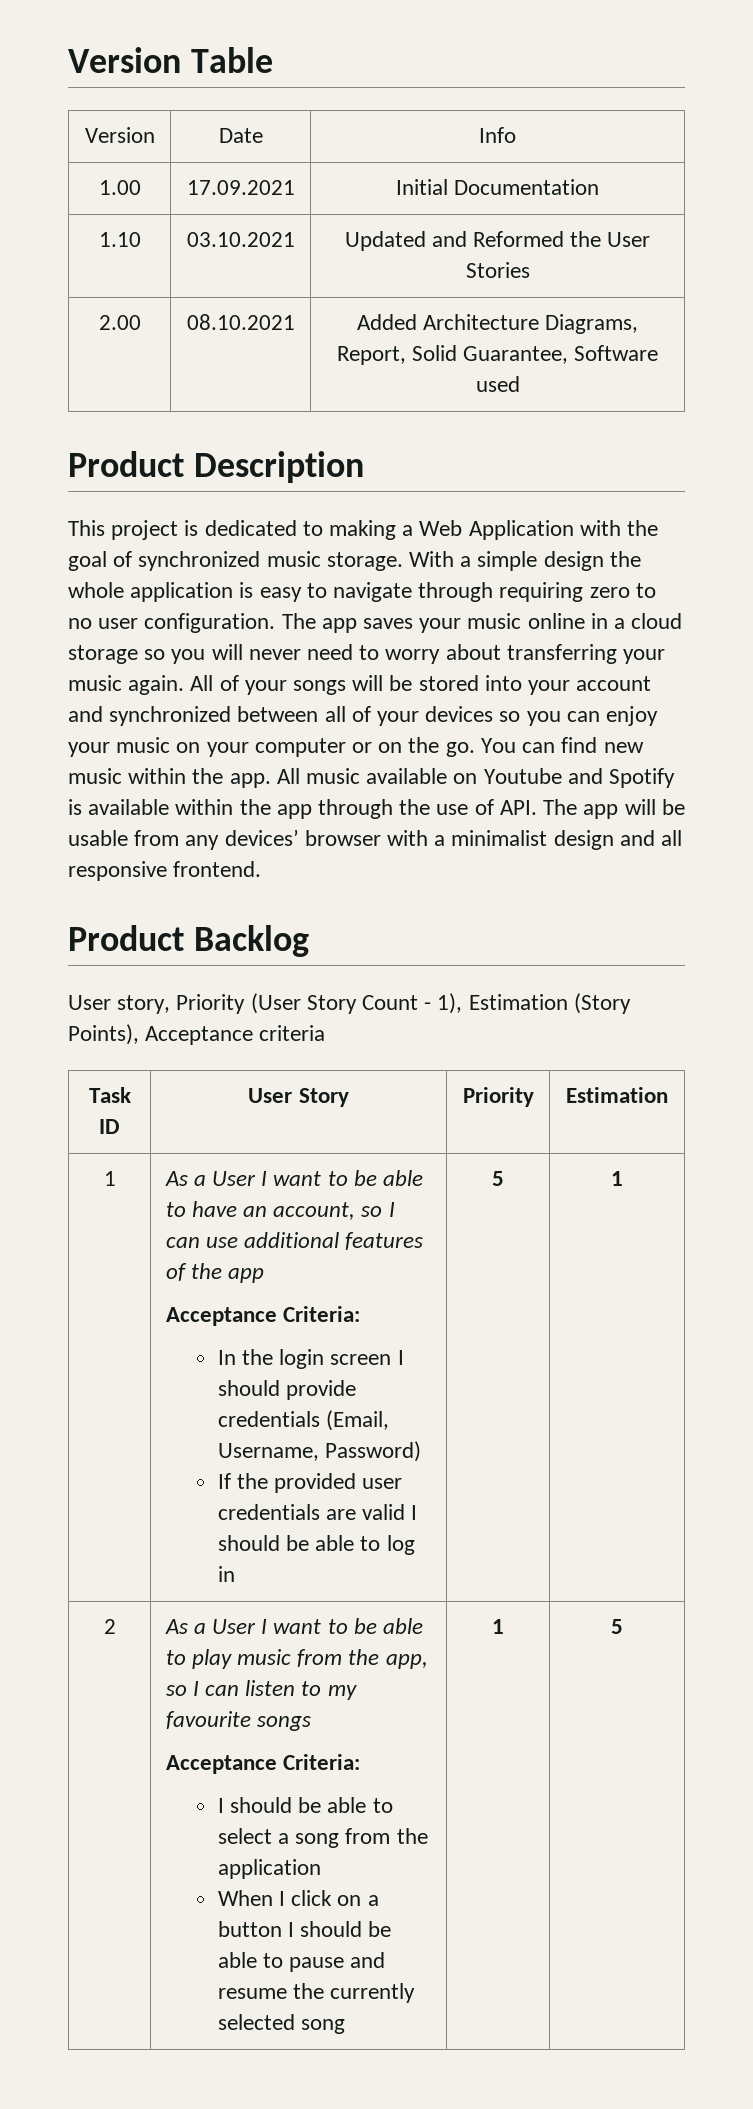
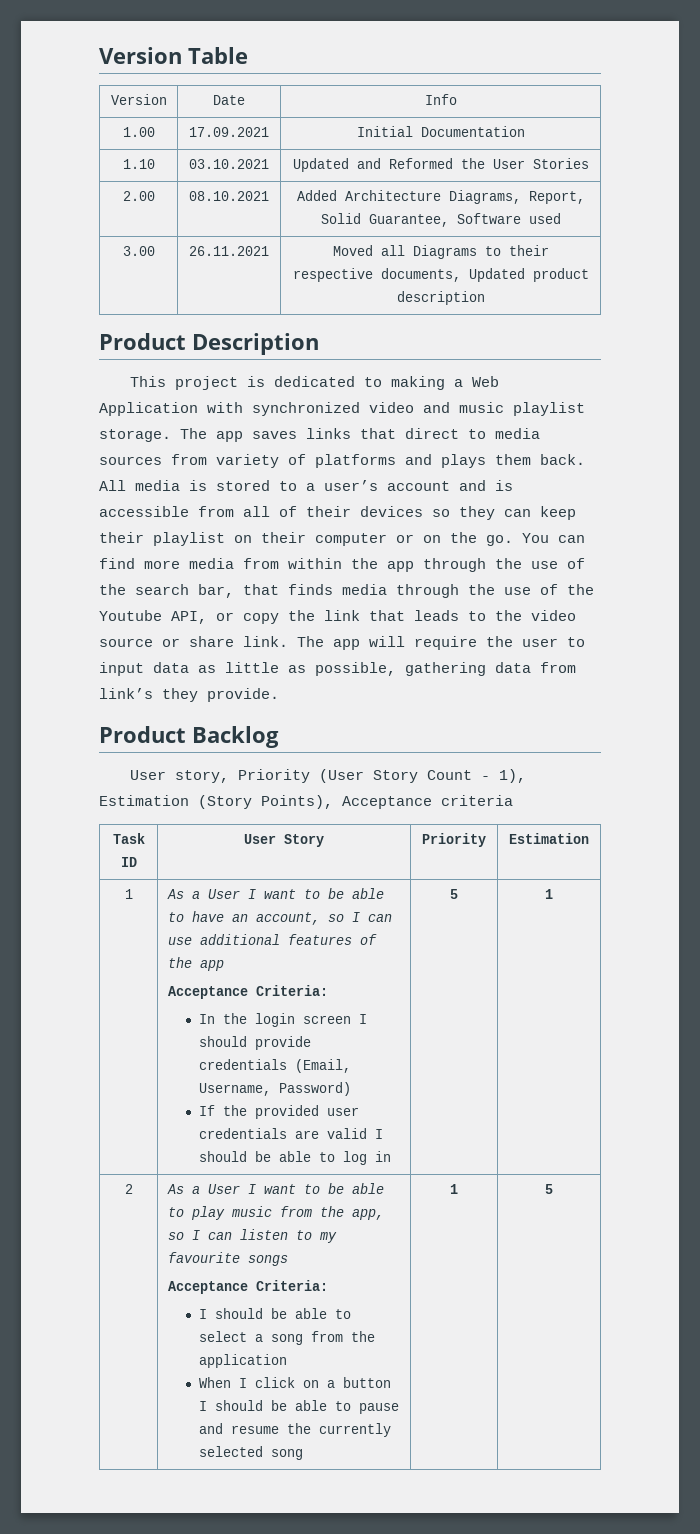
(520, 384) none -> [122,246,155,256] [189,246,269,256] [332,245,549,259] [292,268,589,282] [396,291,485,305] // 3.00 | 26.11.2021 | Moved all Diagrams to their respective documents, Updated product description
[627,520,659,536] [68,551,641,571] [68,582,656,602] [68,613,683,633] [68,644,666,664] [68,675,652,695] [68,706,319,726] the goal of synchronized music storage. With a simple design the whole application is easy to navigate through requiring zero to no user configuration. The app saves your music online in a cloud storage so you will never need to worry about transferring your music again. All of your songs will be stored into your account and synchronized between -> [252,402,585,416] [99,428,540,442] [99,454,585,468] [99,480,513,491] [99,506,234,517] synchronized video and music playlist storage. The app saves links that direct to media sources from variety of platforms and plays them back. All media is stored to a user’s account and is accessible from
[377,711,420,726] your -> [306,506,351,517] their
[526,706,659,726] [68,737,249,757] you can enjoy your music on your -> [459,506,576,520] [99,532,306,546] they can keep their playlist on their
[603,742,644,753] [68,768,676,788] [68,799,170,815] new music within the app. All music available on Youtube and Spotify is available -> [144,558,279,569] more media from
[499,799,685,819] [68,829,683,850] [68,861,262,881] API. The app will be usable from any devices’ browser with a minimalist design and all responsive frontend. -> [99,584,594,598] [99,610,576,624] [99,636,585,650] [99,662,576,676] [99,688,279,702] the search bar, that finds media through the use of the Youtube API, or copy the link that leads to the video source or share link. The app will require the user to input data as little as possible, gathering data from link’s they provide.

